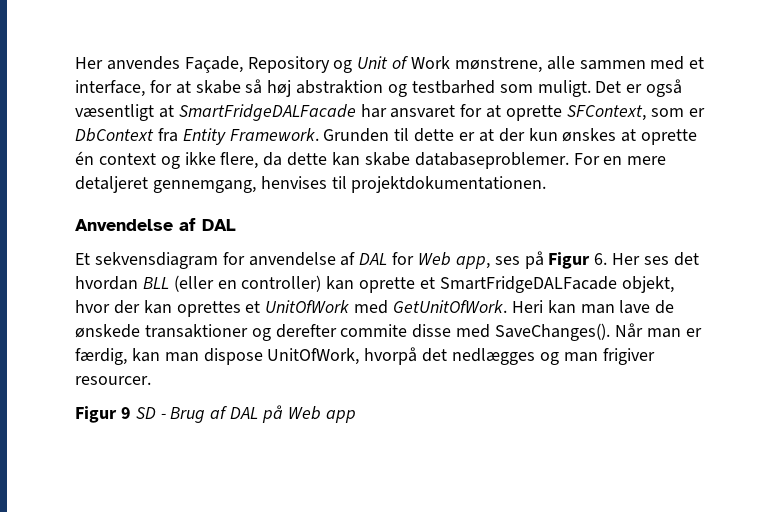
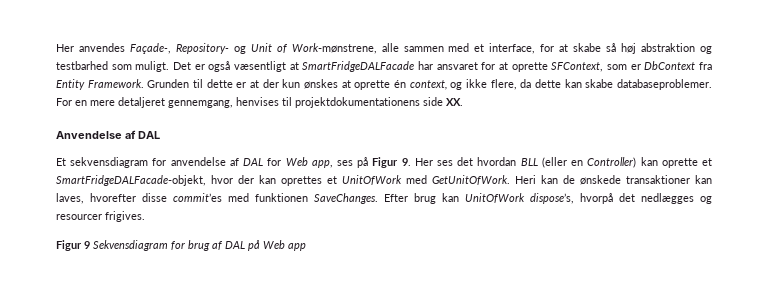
[184,56,330,73] Façade, Repository -> [129,43,229,54] Façade-, Repository-
[411,56,542,73] Work mønstrene, -> [291,43,377,54] Work-mønstrene,
[98,153,156,165] context -> [409,80,447,90] context,
[351,176,547,193] projektdokumentationen. -> [295,97,463,108] projektdokumentationens side XX.
[594,253,608,265] 6. -> [401,158,411,166] 9.
[241,275,322,292] controller) -> [587,157,637,168] Controller)
[439,276,674,293] SmartFridgeDALFacade objekt, -> [56,175,206,186] SmartFridgeDALFacade-objekt,
[580,300,651,314] man lave -> (558, 179) none
[251,323,702,341] [75,348,360,365] og derefter commite disse med SaveChanges(). Når man er færdig, kan man dispose UnitOfWork, -> [695,175,712,184] [56,193,574,204] kan laves, hvorefter disse commit’es med funktionen SaveChanges. Efter brug kan UnitOfWork dispose’s,
[563,348,655,365] [75,376,151,385] man frigiver resourcer. -> [56,211,145,222] resourcer frigives.
[135,407,206,423] SD - Brug -> [93,240,210,251] Sekvensdiagram for brug

